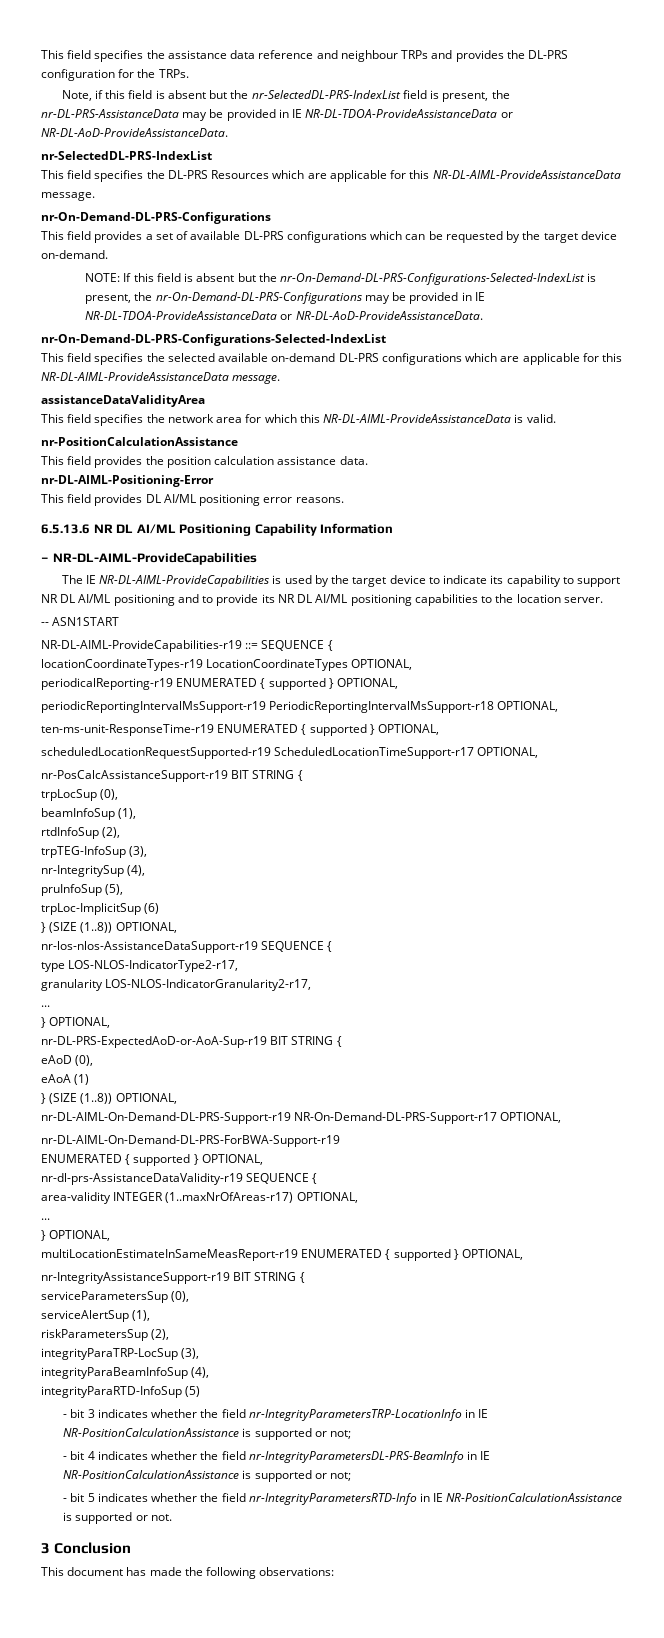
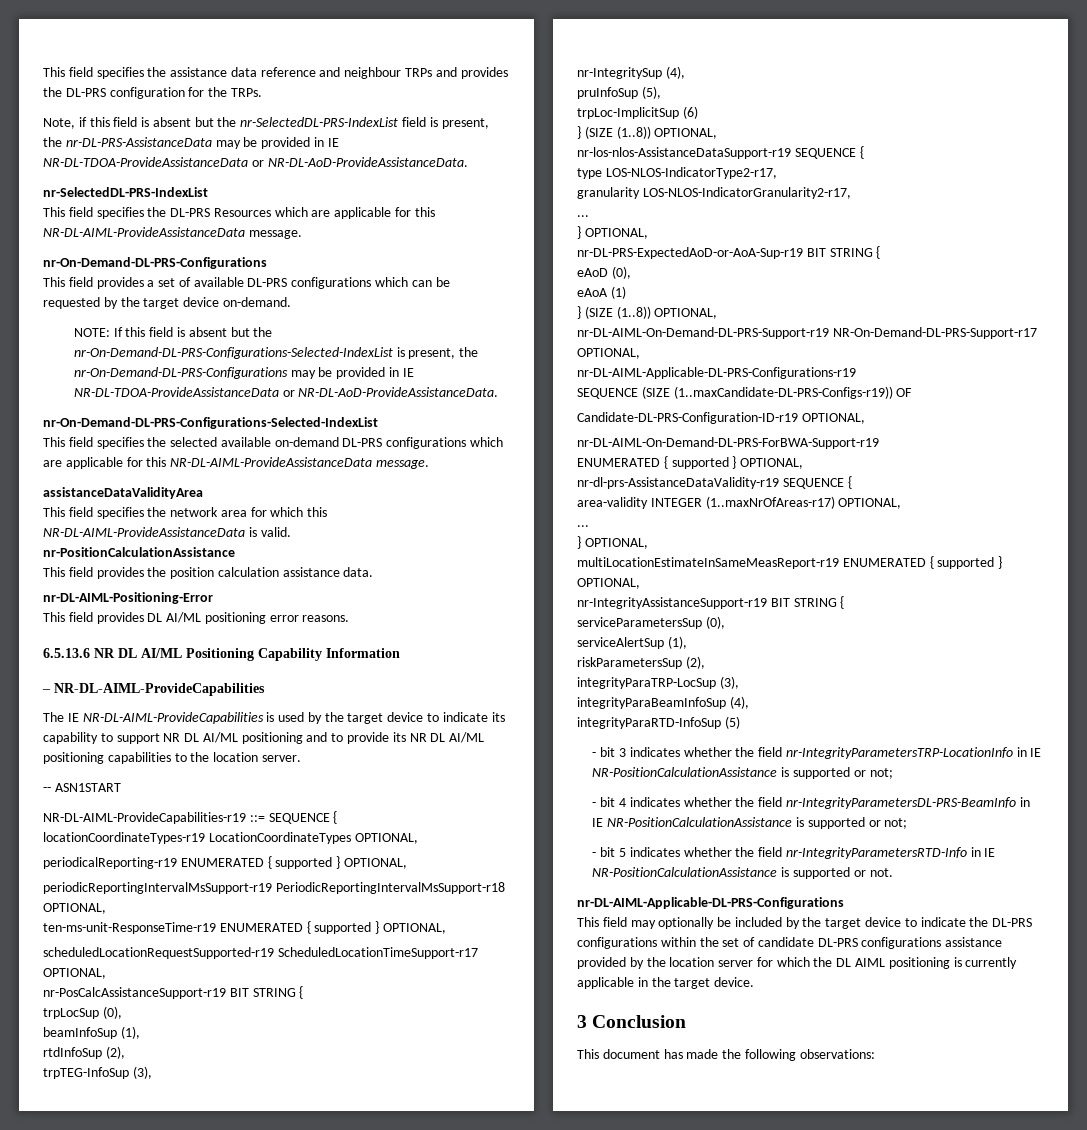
(562, 1117) none -> [577,367,856,379] [577,386,913,399] [577,412,865,424] // nr-DL-AIML-Applicable-DL-PRS-Configurations-r19 // SEQUENCE (SIZE (1..maxCandidate-DL-PRS-Configs-r19)) OF // Candidate-DL-PRS-Configuration-ID-r19 OPTIONAL,
(172, 1517) none -> [577,897,844,909] [577,917,1033,929] [577,937,1003,949] [577,957,1018,969] [577,977,755,989] // nr-DL-AIML-Applicable-DL-PRS-Configurations // This field may optionally be included by the target device to indicate the DL-PRS configurations within the set of candidate DL-PRS configurations assistance provided by the location server for which the DL AIML positioning is currently applicable in the target device.

